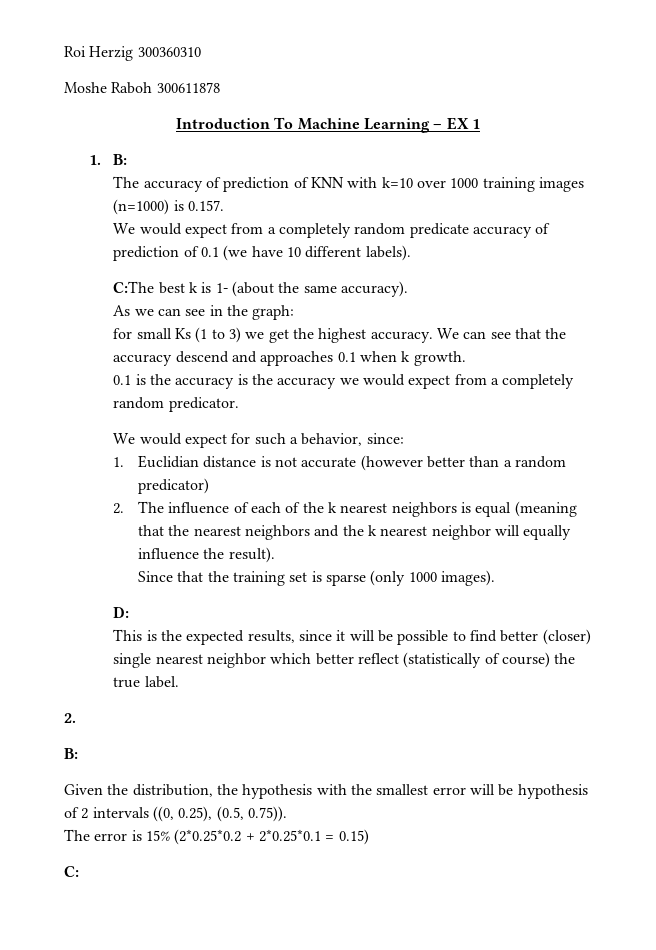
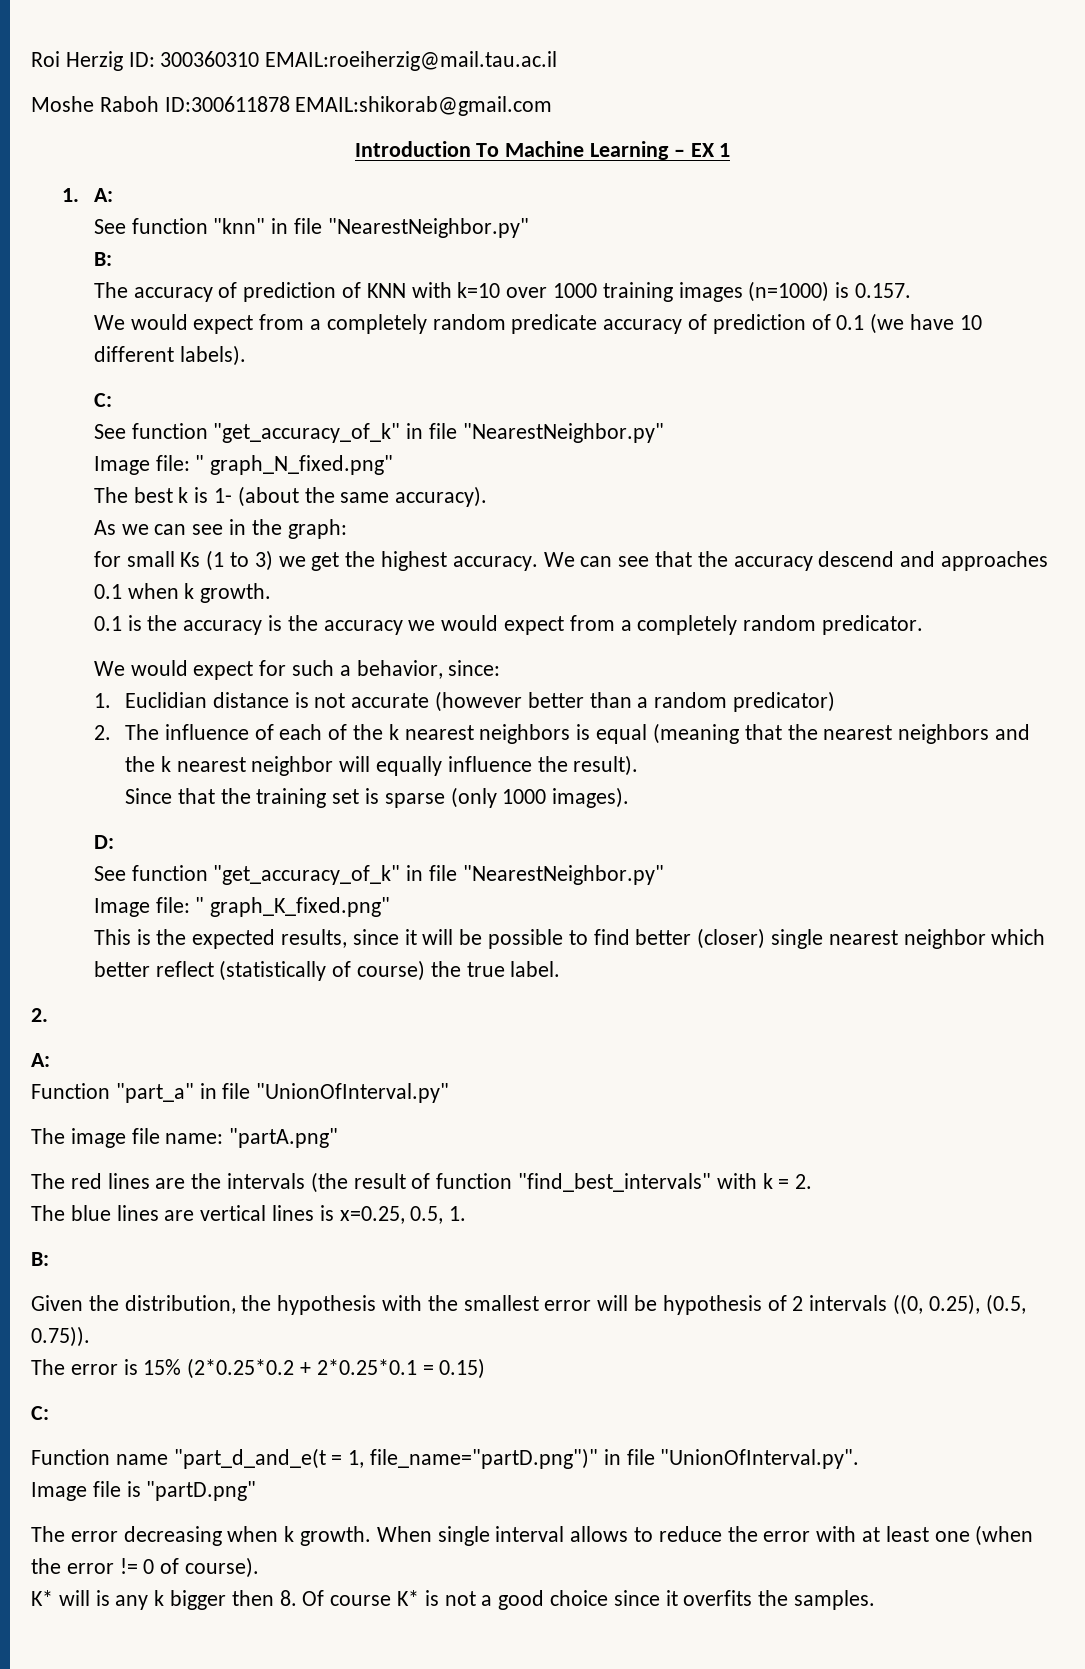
(134, 53) none -> [128,52,155,67] ID:
(201, 52) none -> [265,51,558,71] EMAIL:roeiherzig@mail.tau.ac.il
[156,82,220,93] 300611878 -> [164,96,553,116] ID:300611878 EMAIL:shikorab@gmail.com
(101, 160) none -> [93,188,113,202] [93,218,529,238] A: // See function "knn" in file "NearestNeighbor.py" //
[113,281,155,293] C:The -> [93,393,112,407] [93,423,664,443] [93,455,394,475] [93,487,128,503] C: // See function "get_accuracy_of_k" in file "NearestNeighbor.py" // Image file: " graph_N_fixed.png" // The
(130, 612) none -> [93,865,664,885] [93,897,391,917] // See function "get_accuracy_of_k" in file "NearestNeighbor.py" // Image file: " graph_K_fixed.png"
(76, 718) none -> [31,1053,50,1067] [31,1083,450,1103] [31,1128,339,1148] [31,1172,813,1193] [31,1205,467,1224] // A: // Function "part_a" in file "UnionOfInterval.py" // The image file name: "partA.png" // The red lines are the intervals (the result of function "find_best_intervals" with k = 2. // The blue lines are vertical lines is x=0.25, 0.5, 1.
(79, 871) none -> [31,1448,860,1469] [31,1481,257,1501] [31,1525,1034,1546] [31,1557,260,1578] [31,1590,876,1610] // Function name "part_d_and_e(t = 1, file_name="partD.png")" in file "UnionOfInterval.py". // Image file is "partD.png" // The error decreasing when k growth. When single interval allows to reduce the error with at least one (when the error != 0 of course). // K* will is any k bigger then 8. Of course K* is not a good choice since it overfits the samples.

